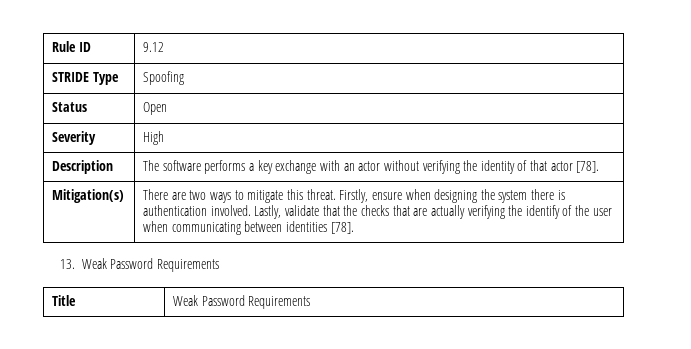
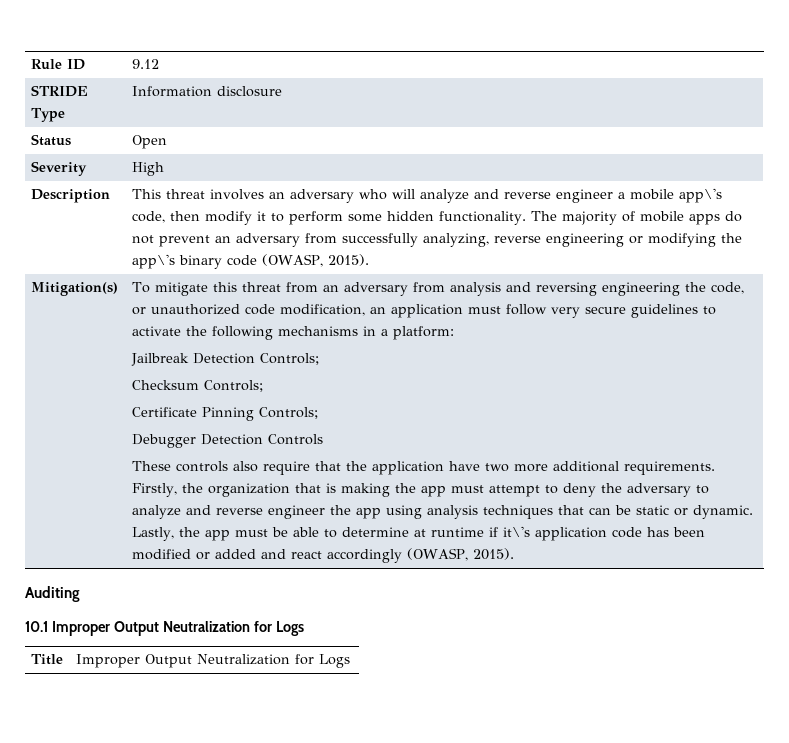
[143,71,185,85] Spoofing -> [132,86,283,97] Information disclosure
[143,160,600,174] [52,189,125,203] [143,189,565,203] [143,205,612,219] [143,221,354,235] [59,258,219,272] [52,295,77,306] [173,295,311,309] The software performs a key exchange with an actor without verifying the identity of that actor [78]. // Mitigation(s) | There are two ways to mitigate this threat. Firstly, ensure when designing the system there is authentication involved. Lastly, validate that the checks that are actually verifying the identify of the user when communicating between identities [78]. // 13. Weak Password Requirements // Title | Weak Password Requirements -> [132,188,723,203] [132,211,743,225] [132,233,743,247] [132,254,370,269] [31,282,119,296] [132,282,745,296] [132,304,717,318] [132,326,455,340] [131,353,320,366] [132,380,264,392] [132,407,319,421] [132,434,324,448] [132,461,716,475] [132,483,710,497] [132,505,754,519] [132,526,706,541] [132,548,515,563] [25,586,80,602] [25,621,304,636] [31,654,64,665] [76,654,351,668] This threat involves an adversary who will analyze and reverse engineer a mobile app\'s code, then modify it to perform some hidden functionality. The majority of mobile apps do not prevent an adversary from successfully analyzing, reverse engineering or modifying the app\'s binary code (OWASP, 2015). // Mitigation(s) | To mitigate this threat from an adversary from analysis and reversing engineering the code, or unauthorized code modification, an application must follow very secure guidelines to activate the following mechanisms in a platform: // Jailbreak Detection Controls; // Checksum Controls; // Certificate Pinning Controls; // Debugger Detection Controls // These controls also require that the application have two more additional requirements. Firstly, the organization that is making the app must attempt to deny the adversary to analyze and reverse engineer the app using analysis techniques that can be static or dynamic. Lastly, the app must be able to determine at runtime if it\'s application code has been modified or added and react accordingly (OWASP, 2015). // Auditing // 10.1 Improper Output Neutralization for Logs // Title | Improper Output Neutralization for Logs

